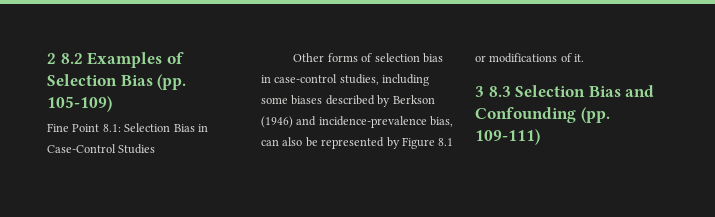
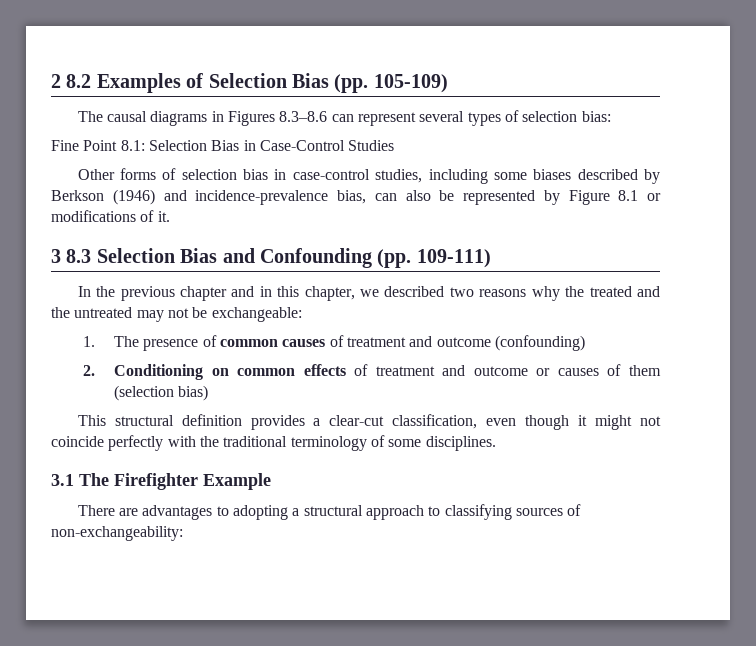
(112, 104) none -> [77,110,611,126] // The causal diagrams in Figures 8.3–8.6 can represent several types of selection bias:
(540, 137) none -> [77,286,660,301] [51,307,302,322] [82,335,585,351] [82,364,662,380] [114,385,209,401] [77,414,662,430] [51,435,496,451] [51,473,271,490] [77,504,582,520] [51,526,183,541] // In the previous chapter and in this chapter, we described two reasons why the treated and the untreated may not be exchangeable: // 1. The presence of common causes of treatment and outcome (confounding) // 2. Conditioning on common effects of treatment and outcome or causes of them (selection bias) // This structural definition provides a clear-cut classification, even though it might not coincide perfectly with the traditional terminology of some disciplines. // 3.1 The Firefighter Example // There are advantages to adopting a structural approach to classifying sources of non-exchangeability:

